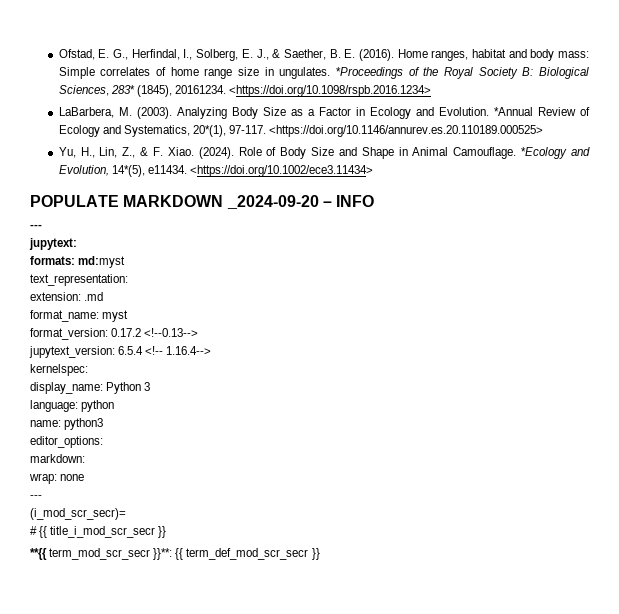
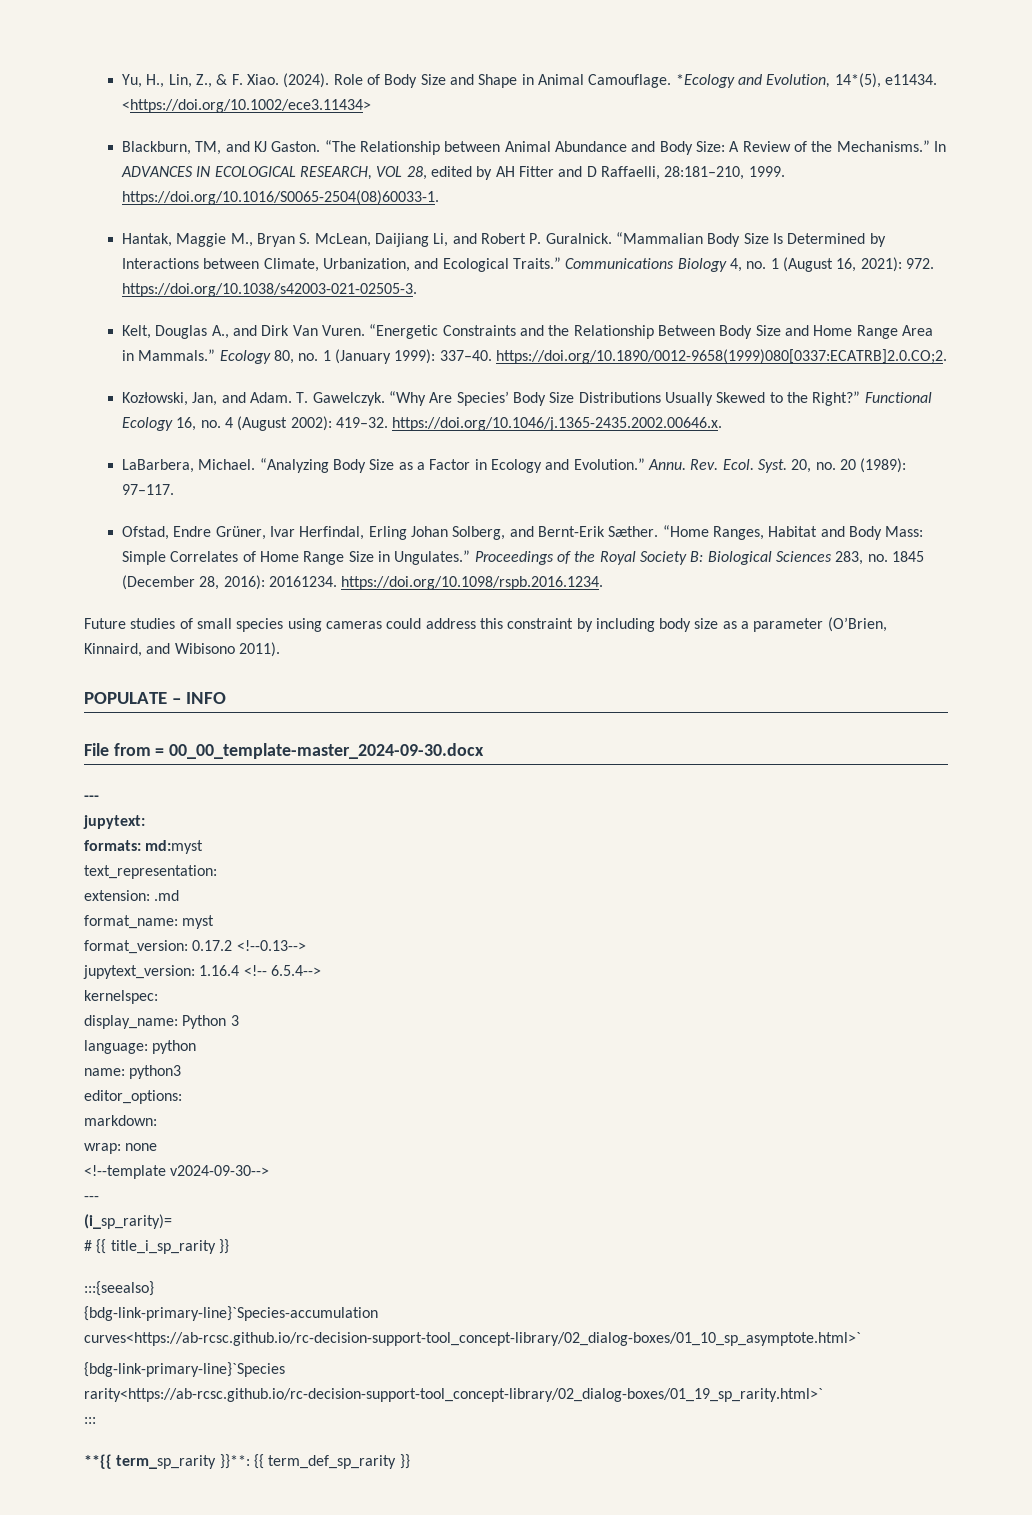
[58,49,590,61] [58,67,589,79] [58,85,432,97] [58,107,591,119] [58,125,544,137] Ofstad, E. G., Herfindal, I., Solberg, E. J., & Saether, B. E. (2016). Home ranges, habitat and body mass: Simple correlates of home range size in ungulates. *Proceedings of the Royal Society B: Biological Sciences, 283* (1845), 20161234. <https://doi.org/10.1098/rspb.2016.1234> // LaBarbera, M. (2003). Analyzing Body Size as a Factor in Ecology and Evolution. *Annual Review of Ecology and Systematics, 20*(1), 97-117. <https://doi.org/10.1146/annurev.es.20.110189.000525> // -> (122, 81) none
(374, 171) none -> [122,140,946,155] [121,166,785,180] [122,190,440,205] [122,232,886,247] [122,257,934,272] [122,283,418,297] [122,324,933,339] [122,349,947,364] [122,391,932,406] [122,416,723,431] [122,458,907,473] [122,484,175,495] [122,525,924,540] [122,550,924,565] [122,575,604,590] [84,617,887,632] [84,642,280,657] // Blackburn, TM, and KJ Gaston. “The Relationship between Animal Abundance and Body Size: A Review of the Mechanisms.” In ADVANCES IN ECOLOGICAL RESEARCH, VOL 28, edited by AH Fitter and D Raffaelli, 28:181–210, 1999. https://doi.org/10.1016/S0065-2504(08)60033-1. // Hantak, Maggie M., Bryan S. McLean, Daijiang Li, and Robert P. Guralnick. “Mammalian Body Size Is Determined by Interactions between Climate, Urbanization, and Ecological Traits.” Communications Biology 4, no. 1 (August 16, 2021): 972. https://doi.org/10.1038/s42003-021-02505-3. // Kelt, Douglas A., and Dirk Van Vuren. “Energetic Constraints and the Relationship Between Body Size and Home Range Area in Mammals.” Ecology 80, no. 1 (January 1999): 337–40. https://doi.org/10.1890/0012-9658(1999)080[0337:ECATRB]2.0.CO;2. // Kozłowski, Jan, and Adam. T. Gawelczyk. “Why Are Species’ Body Size Distributions Usually Skewed to the Right?” Functional Ecology 16, no. 4 (August 2002): 419–32. https://doi.org/10.1046/j.1365-2435.2002.00646.x. // LaBarbera, Michael. “Analyzing Body Size as a Factor in Ecology and Evolution.” Annu. Rev. Ecol. Syst. 20, no. 20 (1989): 97–117. // Ofstad, Endre Grüner, Ivar Herfindal, Erling Johan Solberg, and Bernt-Erik Sæther. “Home Ranges, Habitat and Body Mass: Simple Correlates of Home Range Size in Ungulates.” Proceedings of the Royal Society B: Biological Sciences 283, no. 1845 (December 28, 2016): 20161234. https://doi.org/10.1098/rspb.2016.1234. // Future studies of small species using cameras could address this constraint by including body size as a parameter (O’Brien, Kinnaird, and Wibisono 2011).
[123,195,319,209] MARKDOWN _2024-09-20 -> (167, 698) none
(375, 201) none -> [84,743,485,759] // File from = 00_00_template-master_2024-09-30.docx
[118,346,212,355] 6.5.4 <!-- 1.16.4--> -> [199,965,321,976] 1.16.4 <!-- 6.5.4-->
[30,495,42,499] [30,508,126,520] // --- // (i_mod_scr_secr)= -> [84,1165,270,1179] [84,1196,99,1201] [84,1214,172,1229] // <!--template v2024-09-30--> // --- // (i_sp_rarity)=
[50,526,167,538] title_i_mod_scr_secr }} -> [110,1239,229,1254] [84,1281,154,1296] [84,1306,378,1321] [84,1332,861,1346] [84,1362,285,1377] [84,1388,823,1402] [84,1417,96,1424] title_i_sp_rarity }} // :::{seealso} // {bdg-link-primary-line}`Species-accumulation curves<https://ab-rcsc.github.io/rc-decision-support-tool_concept-library/02_dialog-boxes/01_10_sp_asymptote.html>` // {bdg-link-primary-line}`Species rarity<https://ab-rcsc.github.io/rc-decision-support-tool_concept-library/02_dialog-boxes/01_19_sp_rarity.html>` // :::
[49,548,151,560] term_mod_scr_secr -> [116,1455,217,1469] term_sp_rarity
[186,548,309,560] term_def_mod_scr_secr -> [268,1455,397,1469] term_def_sp_rarity

